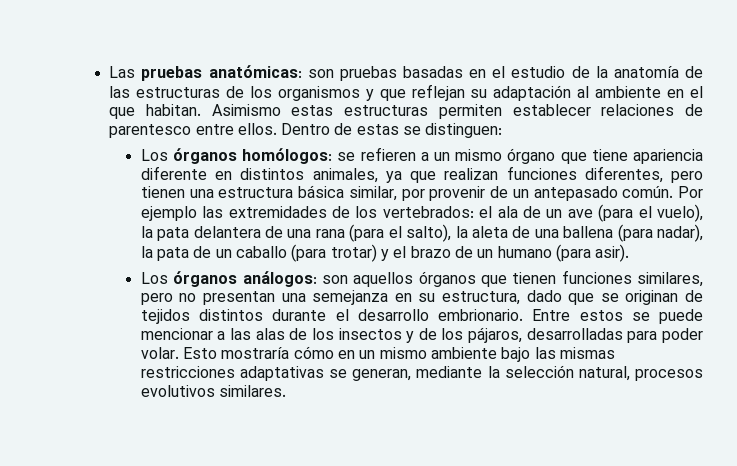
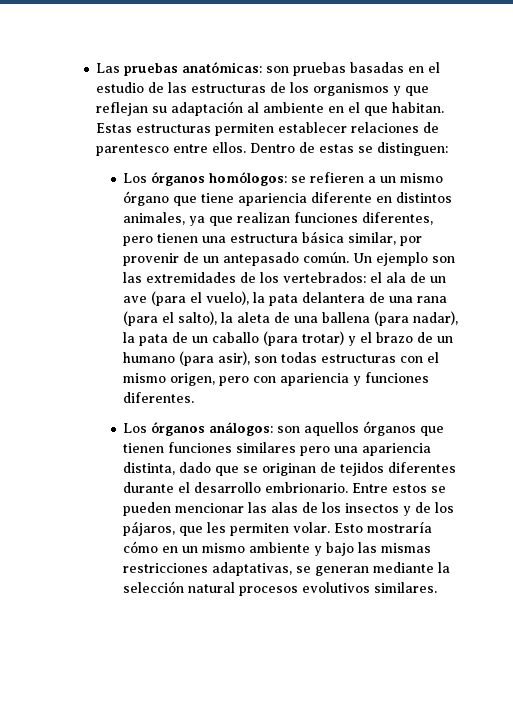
[595,66,704,78] la anatomía de -> (165, 87) none
[211,104,334,116] Asimismo estas -> [96,123,133,133] Estas
[678,186,703,198] [140,206,197,221] Por ejemplo -> [353,252,456,266] Un ejemplo son
[595,244,630,262] asir). -> [218,351,440,365] [123,372,430,386] [123,392,195,403] asir), son todas estructuras con el mismo origen, pero con apariencia y funciones diferentes.
[637,272,704,287] [140,290,520,305] similares, pero no presentan una semejanza en su estructura, -> [236,442,432,456] [123,462,176,475] similares pero una apariencia distinta,
[199,309,264,321] distintos -> [388,462,457,473] diferentes
[658,309,703,324] [140,328,226,340] puede mencionar a -> [123,502,245,516] pueden mencionar
[526,328,703,343] desarrolladas para poder -> [179,522,290,536] que les permiten
(498, 353) none -> [314,546,323,556] y
[239,366,412,381] adaptativas se generan, -> [212,562,370,576] adaptativas, se generan
[578,366,630,381] natural, -> [188,582,236,593] natural

